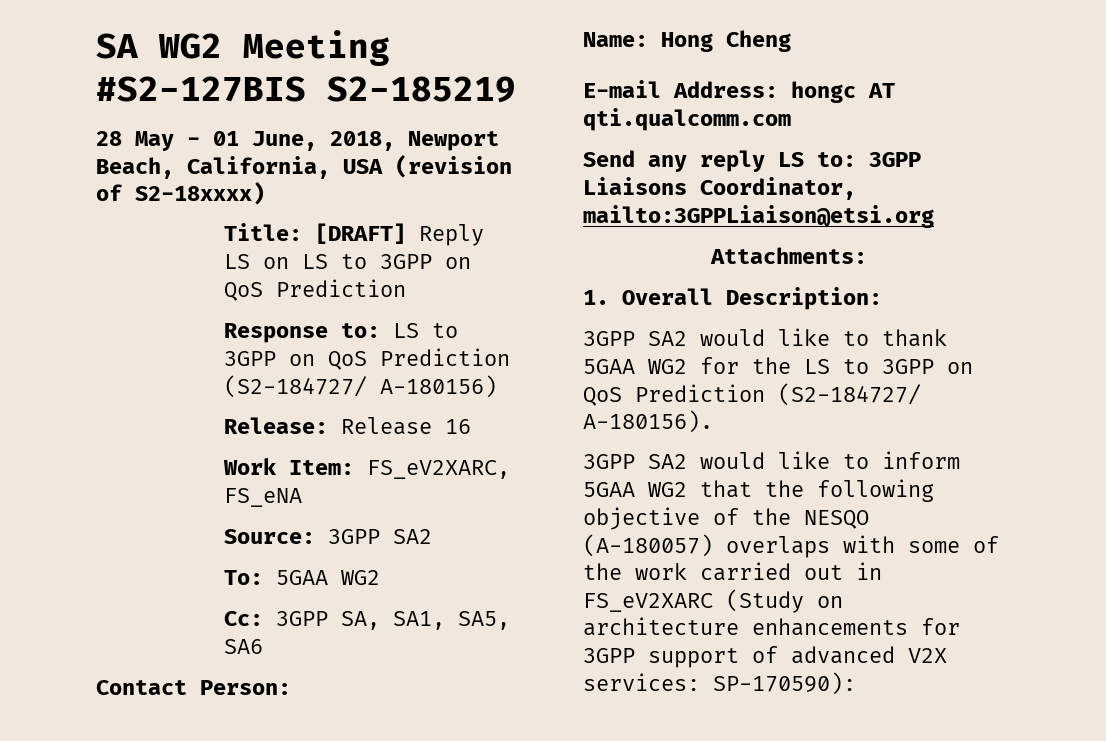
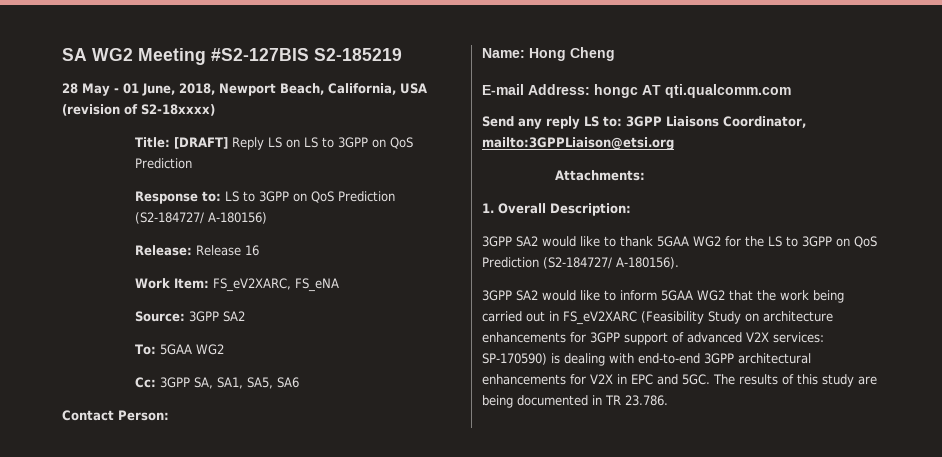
[817,479,934,502] [583,507,869,530] [583,534,999,558] [583,563,687,580] following objective of the NESQO (A-180057) overlaps with some of the work -> [780,290,844,303] work being
[726,589,804,613] (Study -> [641,311,741,324] (Feasibility Study
[713,672,856,695] SP-170590): -> [482,353,811,366] [482,374,877,387] [482,395,668,408] SP-170590) is dealing with end-to-end 3GPP architectural enhancements for V2X in EPC and 5GC. The results of this study are being documented in TR 23.786.

